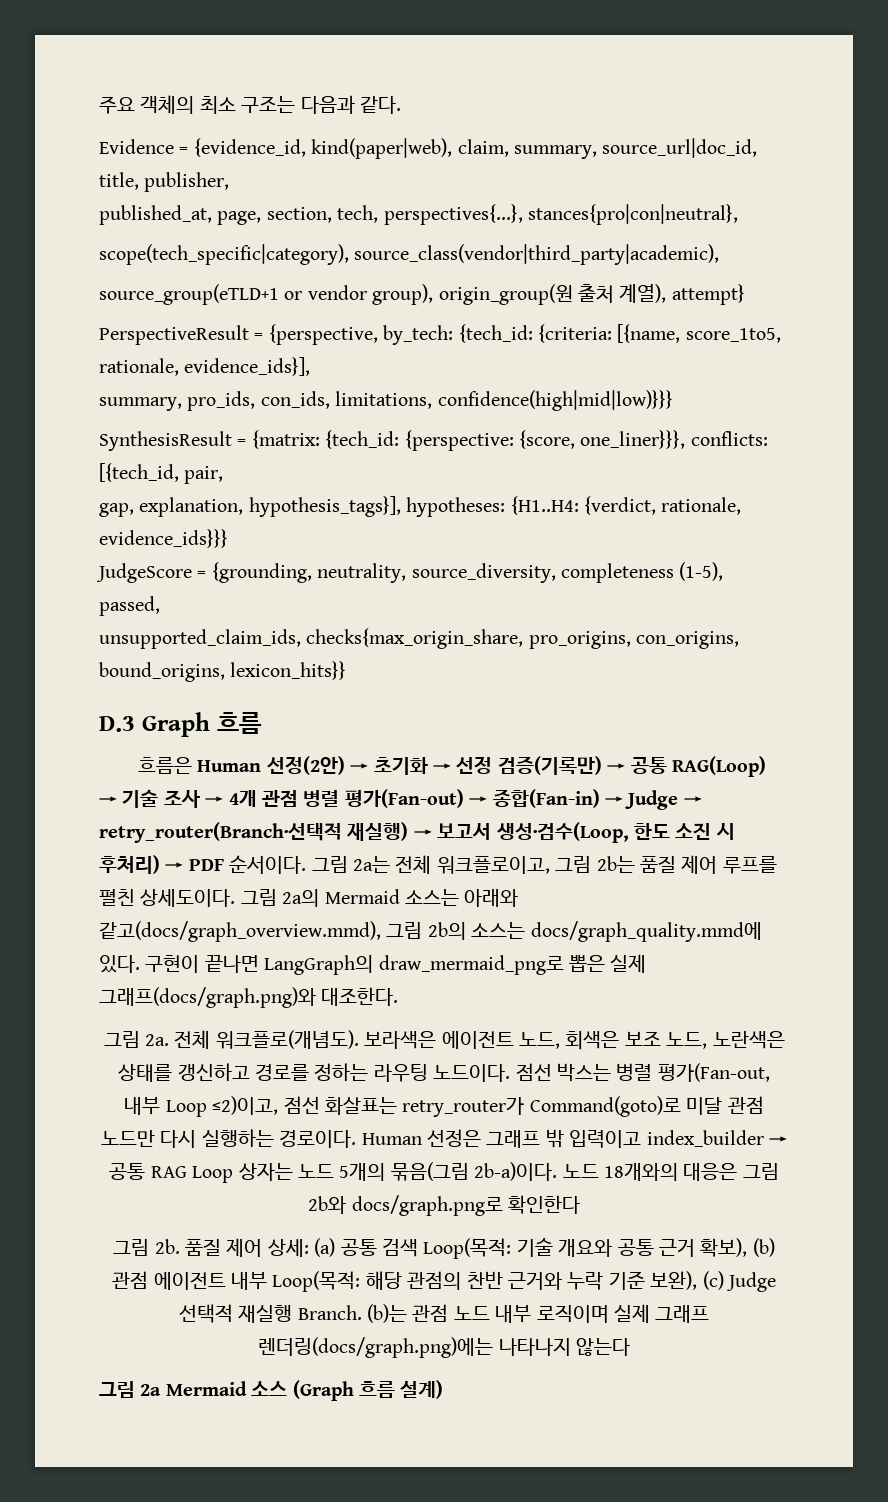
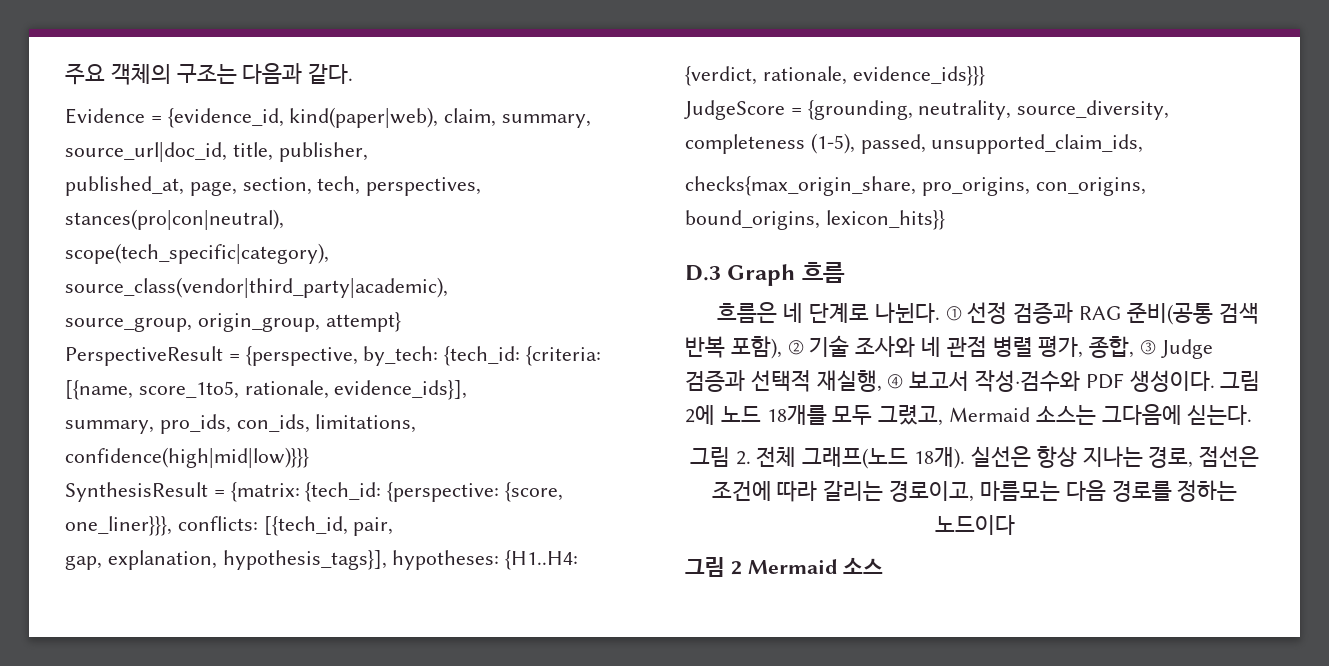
[199,96,236,114] 최소 -> (171, 74) none
[383,204,738,225] perspectives{...}, stances{pro|con|neutral}, -> [366,177,482,196] [65,209,284,230] perspectives, stances(pro|con|neutral),
[99,284,667,305] source_group(eTLD+1 or vendor group), origin_group(원 출처 계열), -> [65,313,320,332] source_group, origin_group,
[99,629,301,649] // unsupported_claim_ids, -> [931,134,1144,154] unsupported_claim_ids, //
[197,756,767,777] [99,789,702,810] [99,822,735,843] [99,855,777,874] [99,889,519,907] [99,921,762,942] [99,954,647,975] [99,987,399,1008] [103,1030,785,1050] [118,1063,770,1082] [124,1096,764,1117] [101,1129,787,1148] [109,1162,779,1183] [308,1195,580,1216] [113,1238,775,1259] [112,1271,776,1292] [178,1304,710,1323] [258,1337,630,1358] [99,1380,444,1401] Human 선정(2안) → 초기화 → 선정 검증(기록만) → 공통 RAG(Loop) → 기술 조사 → 4개 관점 병렬 평가(Fan-out) → 종합(Fan-in) → Judge → retry_router(Branch·선택적 재실행) → 보고서 생성·검수(Loop, 한도 소진 시 후처리) → PDF 순서이다. 그림 2a는 전체 워크플로이고, 그림 2b는 품질 제어 루프를 펼친 상세도이다. 그림 2a의 Mermaid 소스는 아래와 같고(docs/graph_overview.mmd), 그림 2b의 소스는 docs/graph_quality.mmd에 있다. 구현이 끝나면 LangGraph의 draw_mermaid_png로 뽑은 실제 그래프(docs/graph.png)와 대조한다. // 그림 2a. 전체 워크플로(개념도). 보라색은 에이전트 노드, 회색은 보조 노드, 노란색은 상태를 갱신하고 경로를 정하는 라우팅 노드이다. 점선 박스는 병렬 평가(Fan-out, 내부 Loop ≤2)이고, 점선 화살표는 retry_router가 Command(goto)로 미달 관점 노드만 다시 실행하는 경로이다. Human 선정은 그래프 밖 입력이고 index_builder → 공통 RAG Loop 상자는 노드 5개의 묶음(그림 2b-a)이다. 노드 18개와의 대응은 그림 2b와 docs/graph.png로 확인한다 // 그림 2b. 품질 제어 상세: (a) 공통 검색 Loop(목적: 기술 개요와 공통 근거 확보), (b) 관점 에이전트 내부 Loop(목적: 해당 관점의 찬반 근거와 누락 기준 보완), (c) Judge 선택적 재실행 Branch. (b)는 관점 노드 내부 로직이며 실제 그래프 렌더링(docs/graph.png)에는 나타나지 않는다 // 그림 2a Mermaid 소스 (Graph 흐름 설계) -> [783,302,1259,325] [685,335,1213,359] [685,370,1261,392] [685,404,1253,426] [689,446,1260,469] [711,480,1238,502] [934,515,1015,535] [685,557,884,577] 네 단계로 나뉜다. ① 선정 검증과 RAG 준비(공통 검색 반복 포함), ② 기술 조사와 네 관점 병렬 평가, 종합, ③ Judge 검증과 선택적 재실행, ④ 보고서 작성·검수와 PDF 생성이다. 그림 2에 노드 18개를 모두 그렸고, Mermaid 소스는 그다음에 싣는다. // 그림 2. 전체 그래프(노드 18개). 실선은 항상 지나는 경로, 점선은 조건에 따라 갈리는 경로이고, 마름모는 다음 경로를 정하는 노드이다 // 그림 2 Mermaid 소스

